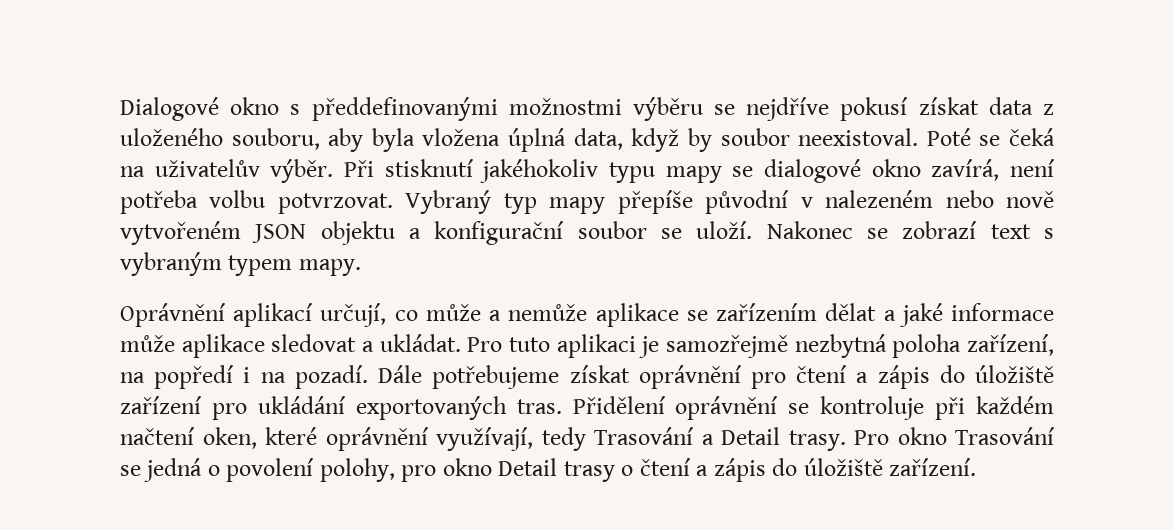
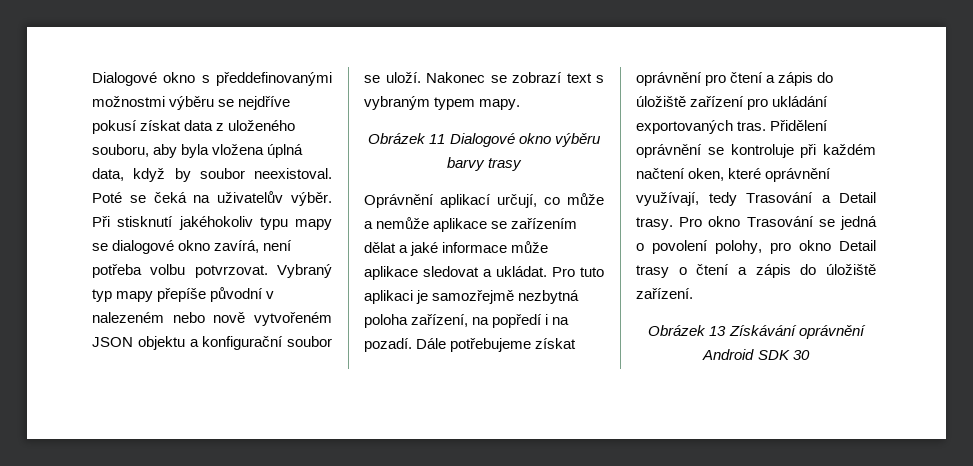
(361, 267) none -> [368,133,601,147] [446,157,523,171] // Obrázek 11 Dialogové okno výběru barvy trasy
(977, 467) none -> [648,325,866,339] [702,349,810,360] // Obrázek 13 Získávání oprávnění Android SDK 30

